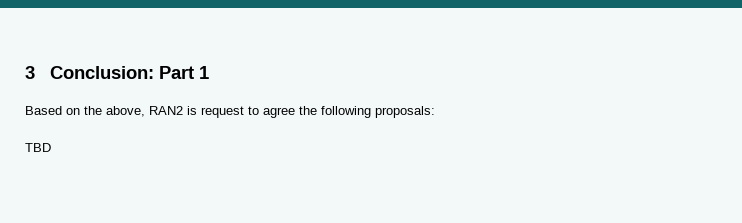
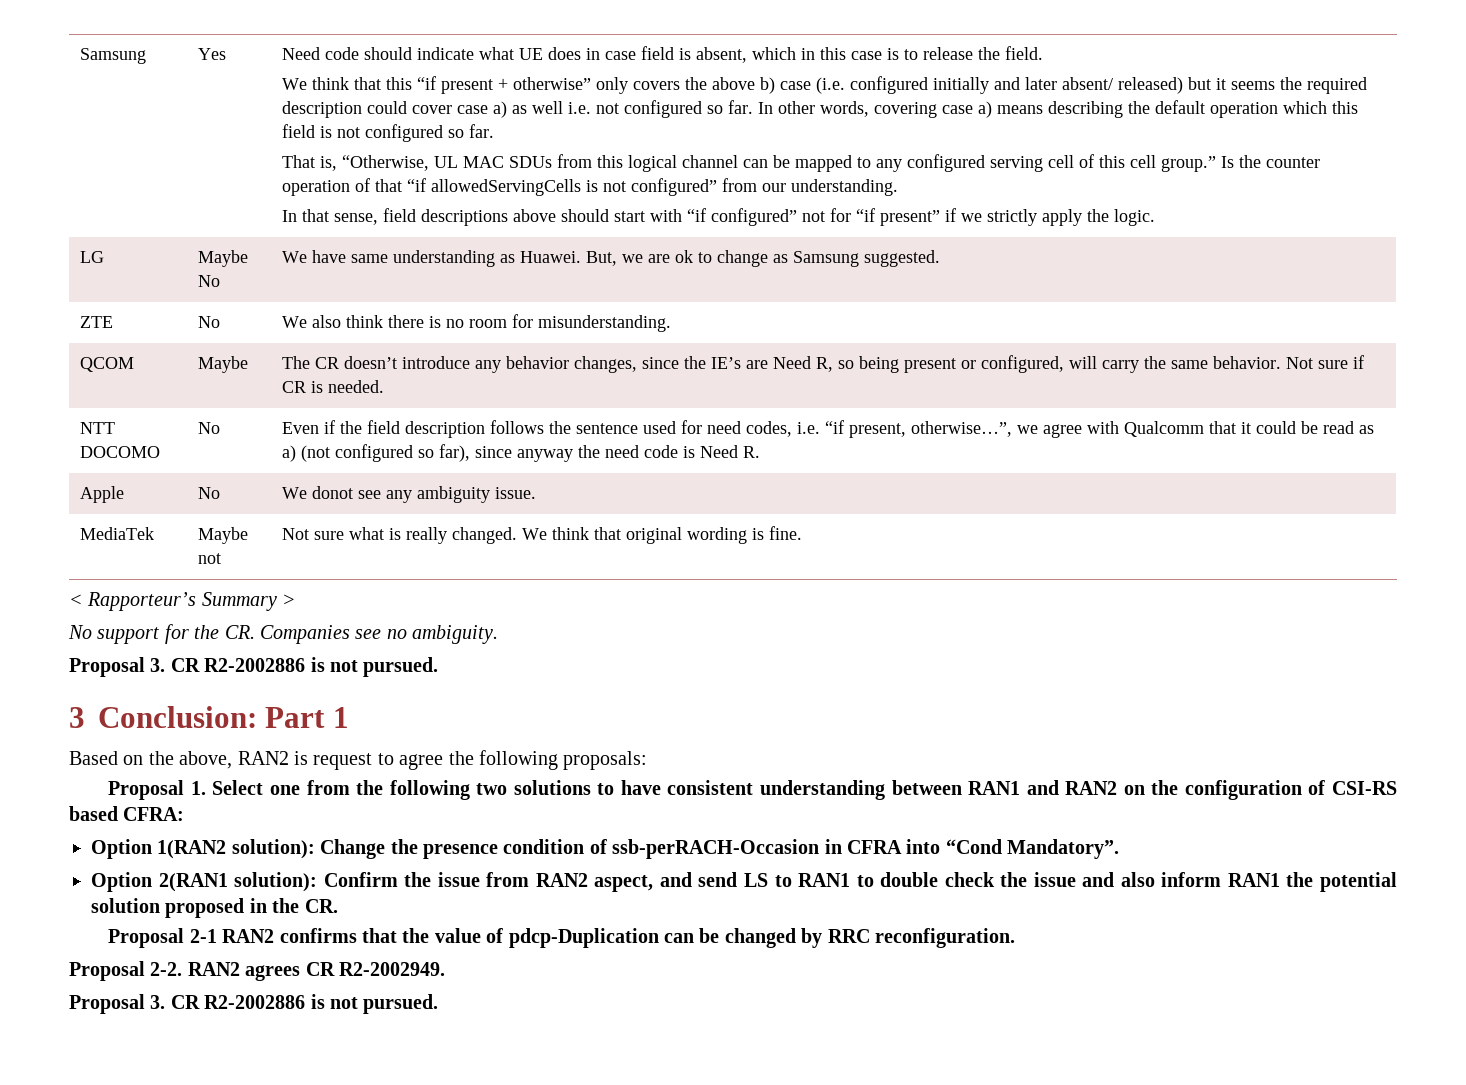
(25, 72) none -> [79,48,146,64] [197,48,226,60] [281,46,1043,63] [281,76,1367,94] [281,100,1358,118] [281,124,494,142] [281,154,1320,172] [281,178,898,196] [281,208,1155,226] [79,251,104,263] [197,250,248,267] [197,275,220,287] [281,250,940,267] [79,316,113,328] [197,316,220,328] [281,314,671,332] [79,357,134,372] [197,356,248,373] [281,355,1364,373] [281,380,384,393] [79,422,115,434] [79,446,160,458] [197,422,220,434] [281,420,1374,438] [281,444,760,462] [79,486,124,503] [197,487,220,499] [281,486,536,503] [79,527,154,540] [197,527,248,544] [197,553,221,564] [281,526,802,544] [69,592,297,611] [68,624,499,644] [69,657,439,677] Samsung | Yes | Need code should indicate what UE does in case field is absent, which in this case is to release the field. // We think that this “if present + otherwise” only covers the above b) case (i.e. configured initially and later absent/ released) but it seems the required description could cover case a) as well i.e. not configured so far. In other words, covering case a) means describing the default operation which this field is not configured so far. // That is, “Otherwise, UL MAC SDUs from this logical channel can be mapped to any configured serving cell of this cell group.” Is the counter operation of that “if allowedServingCells is not configured” from our understanding. // In that sense, field descriptions above should start with “if configured” not for “if present” if we strictly apply the logic. // LG | Maybe No | We have same understanding as Huawei. But, we are ok to change as Samsung suggested. // ZTE | No | We also think there is no room for misunderstanding. // QCOM | Maybe | The CR doesn’t introduce any behavior changes, since the IE’s are Need R, so being present or configured, will carry the same behavior. Not sure if CR is needed. // NTT DOCOMO | No | Even if the field description follows the sentence used for need codes, i.e. “if present, otherwise…”, we agree with Qualcomm that it could be read as a) (not configured so far), since anyway the need code is Need R. // Apple | No | We donot see any ambiguity issue. // MediaTek | Maybe not | Not sure what is really changed. We think that original wording is fine. // < Rapporteur’s Summary > // No support for the CR. Companies see no ambiguity. // Proposal 3. CR R2-2002886 is not pursued. //
[25,143,51,152] TBD -> [108,780,1398,800] [69,806,185,821] [91,839,1120,859] [91,872,1397,892] [91,898,338,918] [108,928,1015,948] [69,961,445,981] [69,994,439,1014] Proposal 1. Select one from the following two solutions to have consistent understanding between RAN1 and RAN2 on the configuration of CSI-RS based CFRA: // Option 1(RAN2 solution): Change the presence condition of ssb-perRACH-Occasion in CFRA into “Cond Mandatory”. // Option 2(RAN1 solution): Confirm the issue from RAN2 aspect, and send LS to RAN1 to double check the issue and also inform RAN1 the potential solution proposed in the CR. // Proposal 2-1 RAN2 confirms that the value of pdcp-Duplication can be changed by RRC reconfiguration. // Proposal 2-2. RAN2 agrees CR R2-2002949. // Proposal 3. CR R2-2002886 is not pursued.

